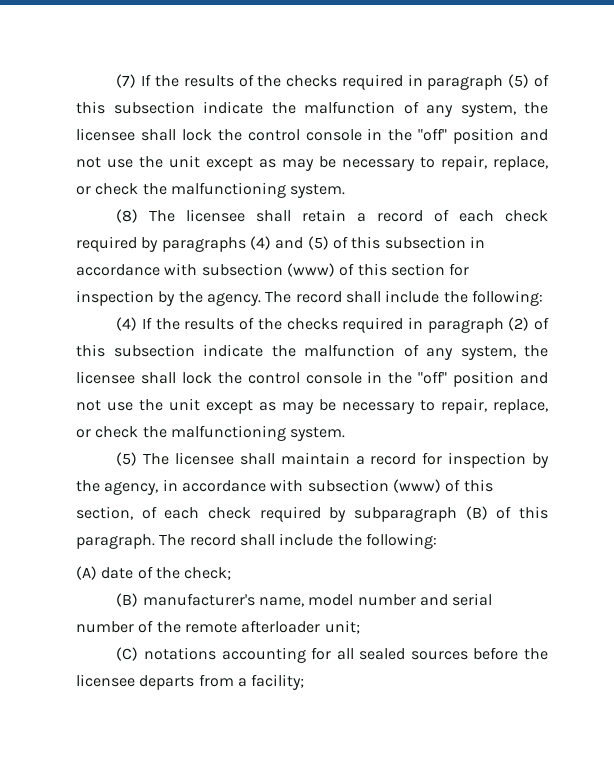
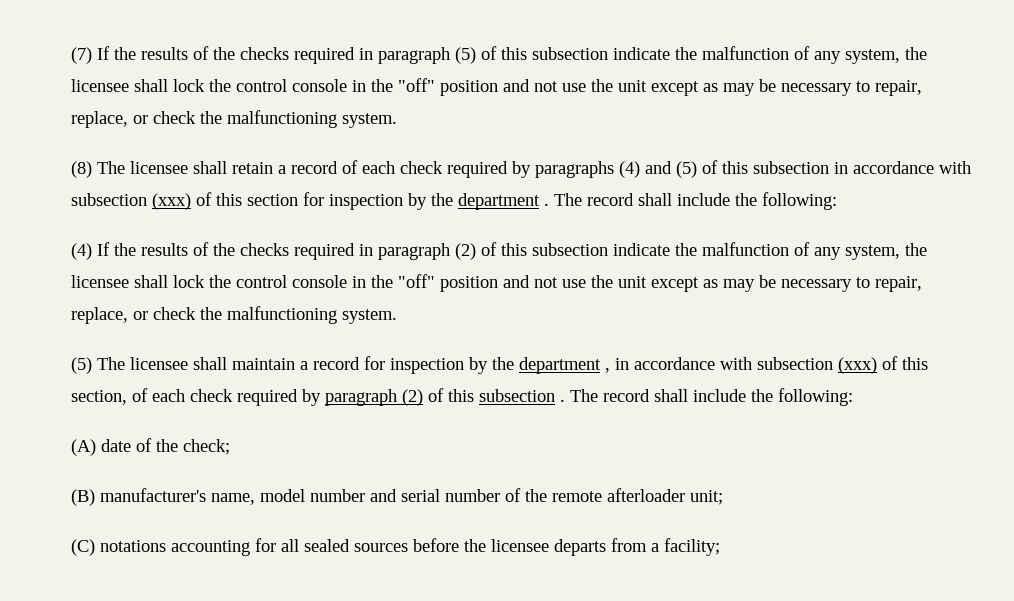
[286,263,335,277] (www) -> [152,193,191,210] (xxx)
[206,292,261,306] agency. -> [458,193,549,210] department .
[104,479,441,495] agency, in accordance with subsection (www) -> [519,357,877,374] department , in accordance with subsection (xxx)
[354,506,548,522] [76,534,155,549] subparagraph (B) of this paragraph. -> [325,388,565,406] paragraph (2) of this subsection .

